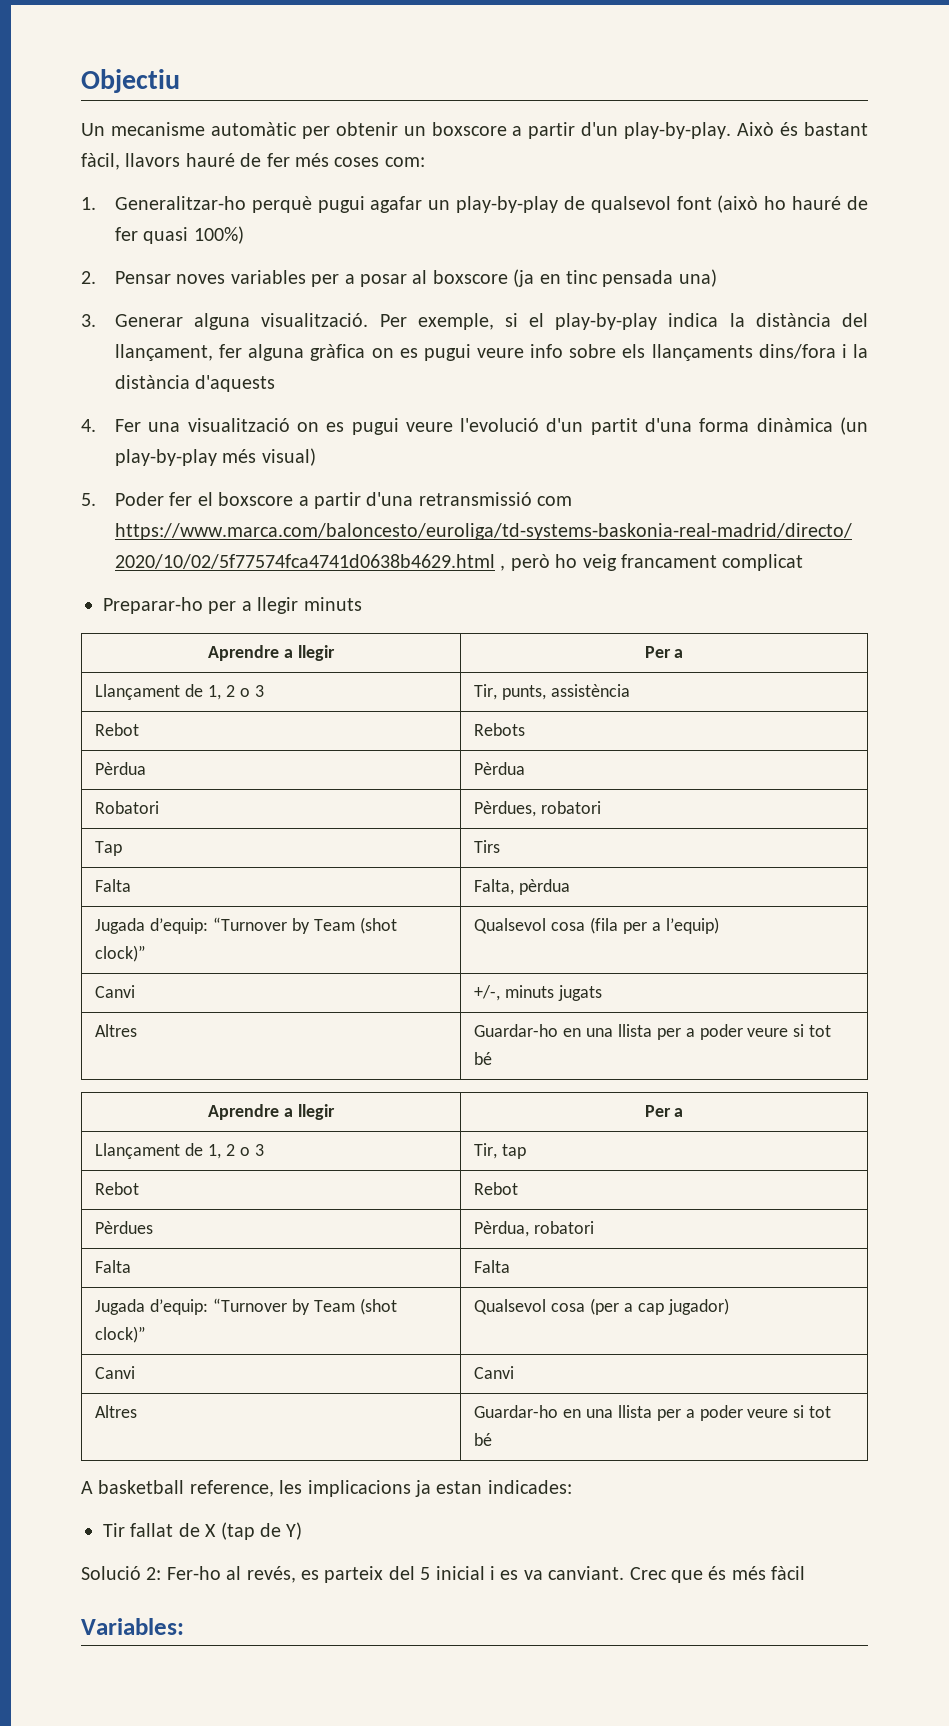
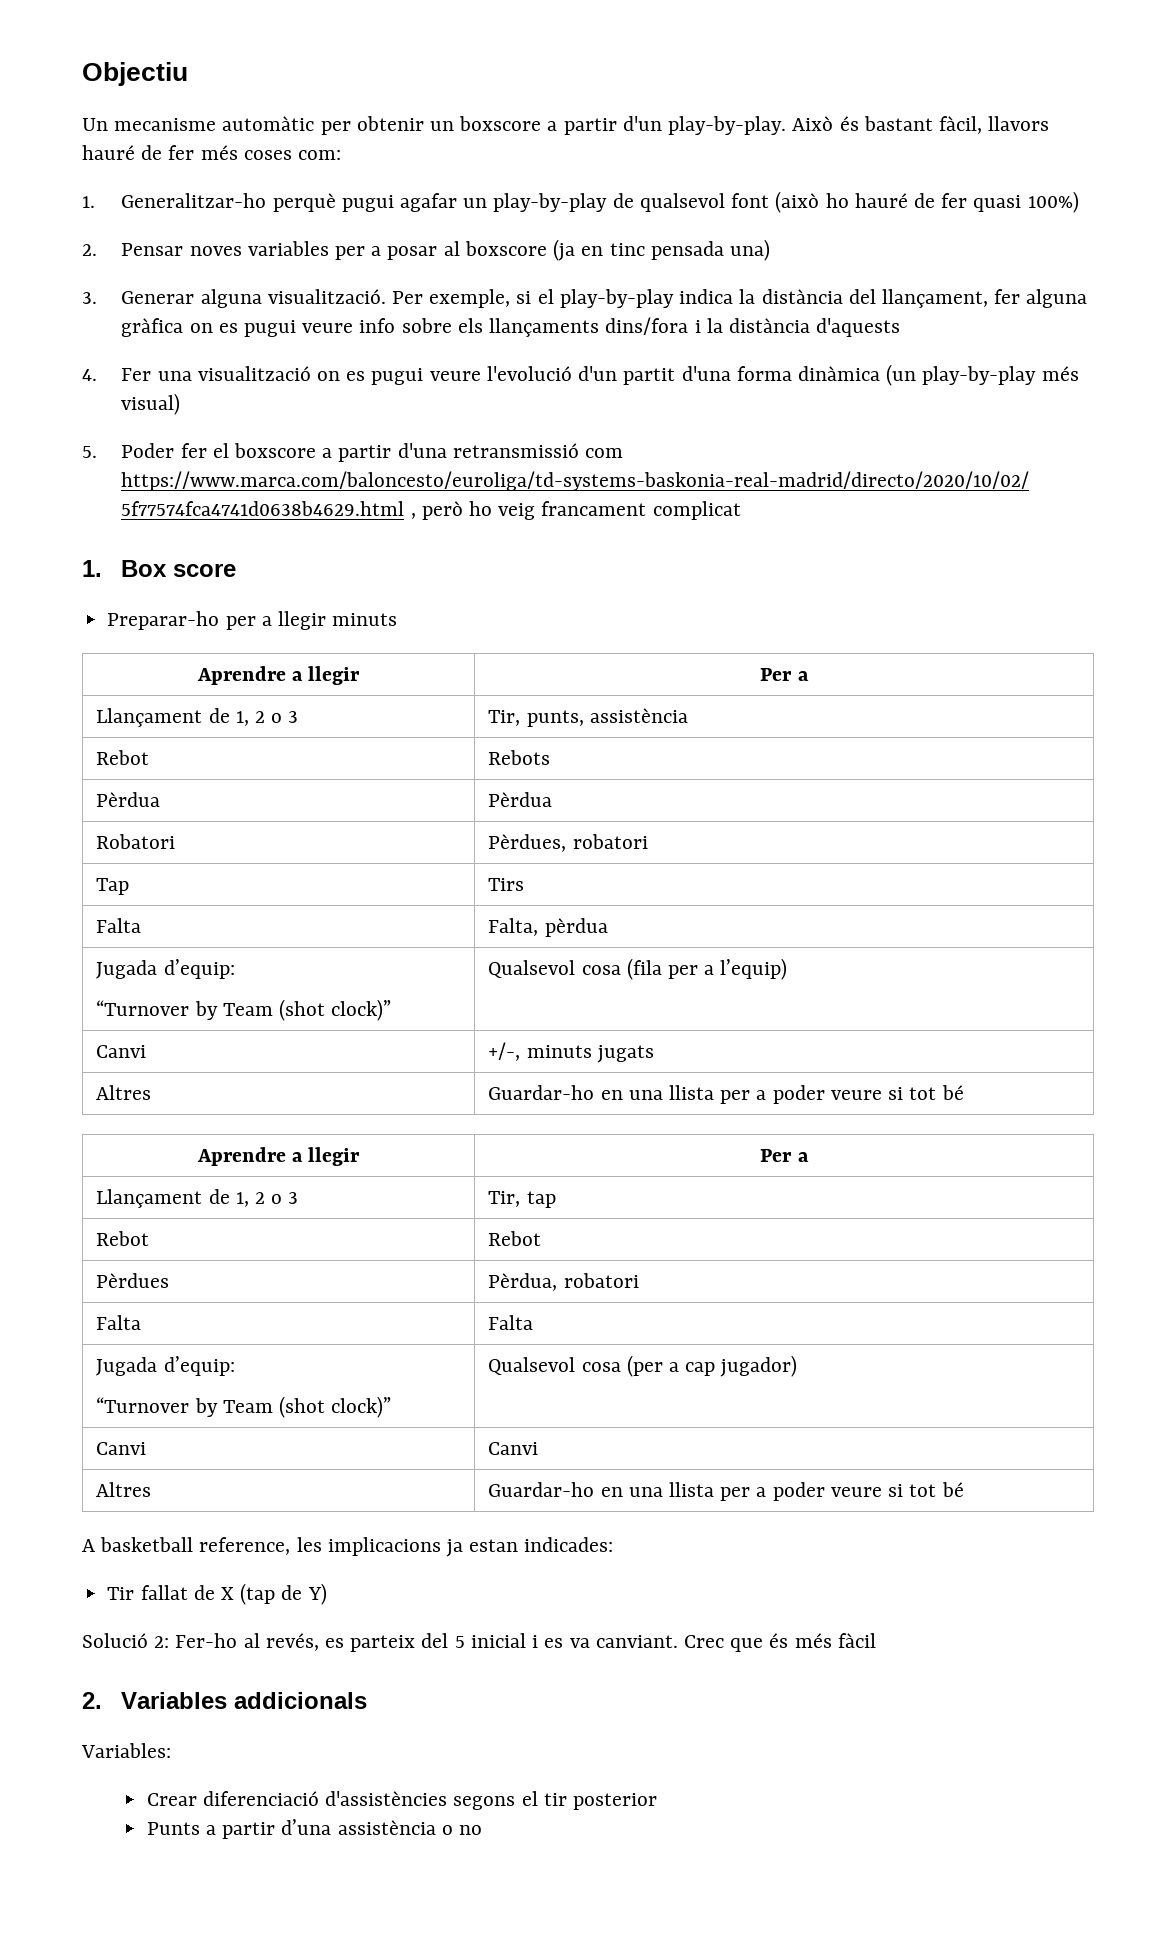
(804, 562) none -> [82,560,237,577] // 1. Box score
(209, 926) none -> (235, 969) //
(209, 1307) none -> (235, 1366) //
[81,1618,184,1635] Variables: -> [82,1692,368,1709] [81,1743,171,1758] [146,1791,657,1810] [146,1819,482,1839] 2. Variables addicionals // Variables: // Crear diferenciació d'assistències segons el tir posterior // Punts a partir d’una assistència o no

